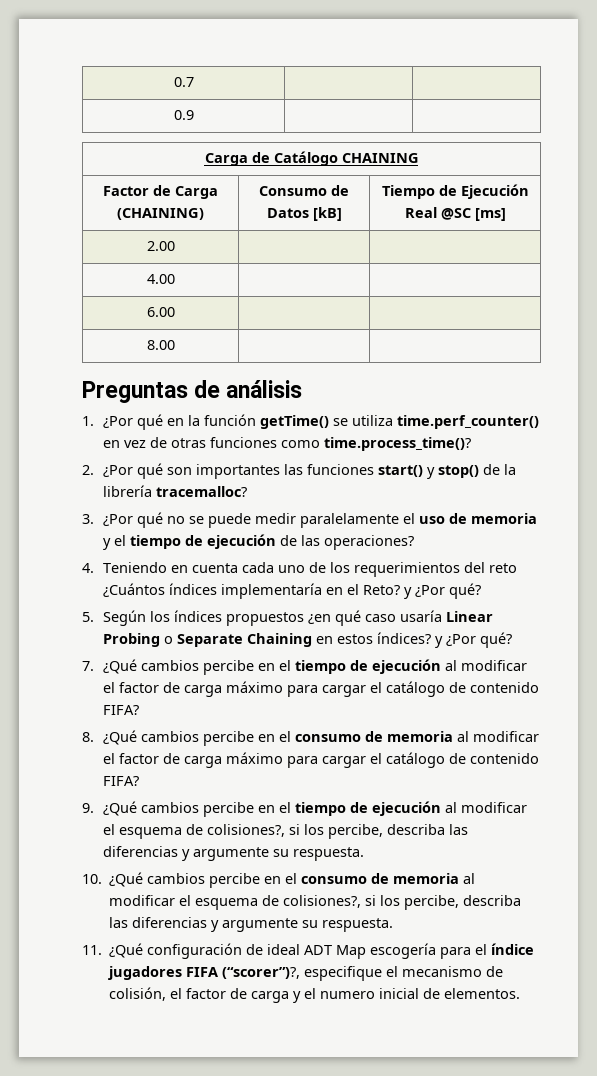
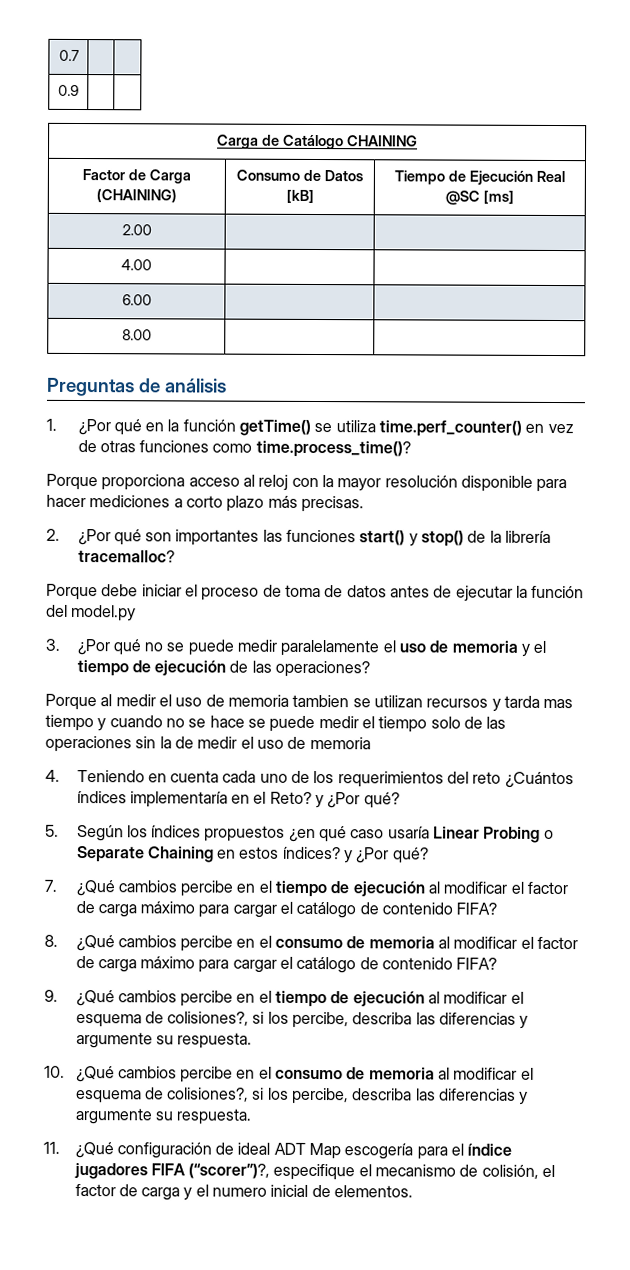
(472, 444) none -> [46,473,568,493] [46,494,364,513] // Porque proporciona acceso al reloj con la mayor resolución disponible para hacer mediciones a corto plazo más precisas.
(248, 491) none -> [46,583,585,602] [46,604,137,622] // Porque debe iniciar el proceso de toma de datos antes de ejecutar la función del model.py
(415, 542) none -> [45,693,574,712] [45,714,507,733] [45,735,371,753] // Porque al medir el uso de memoria tambien se utilizan recursos y tarda mas tiempo y cuando no se hace se puede medir el tiempo solo de las operaciones sin la de medir el uso de memoria

